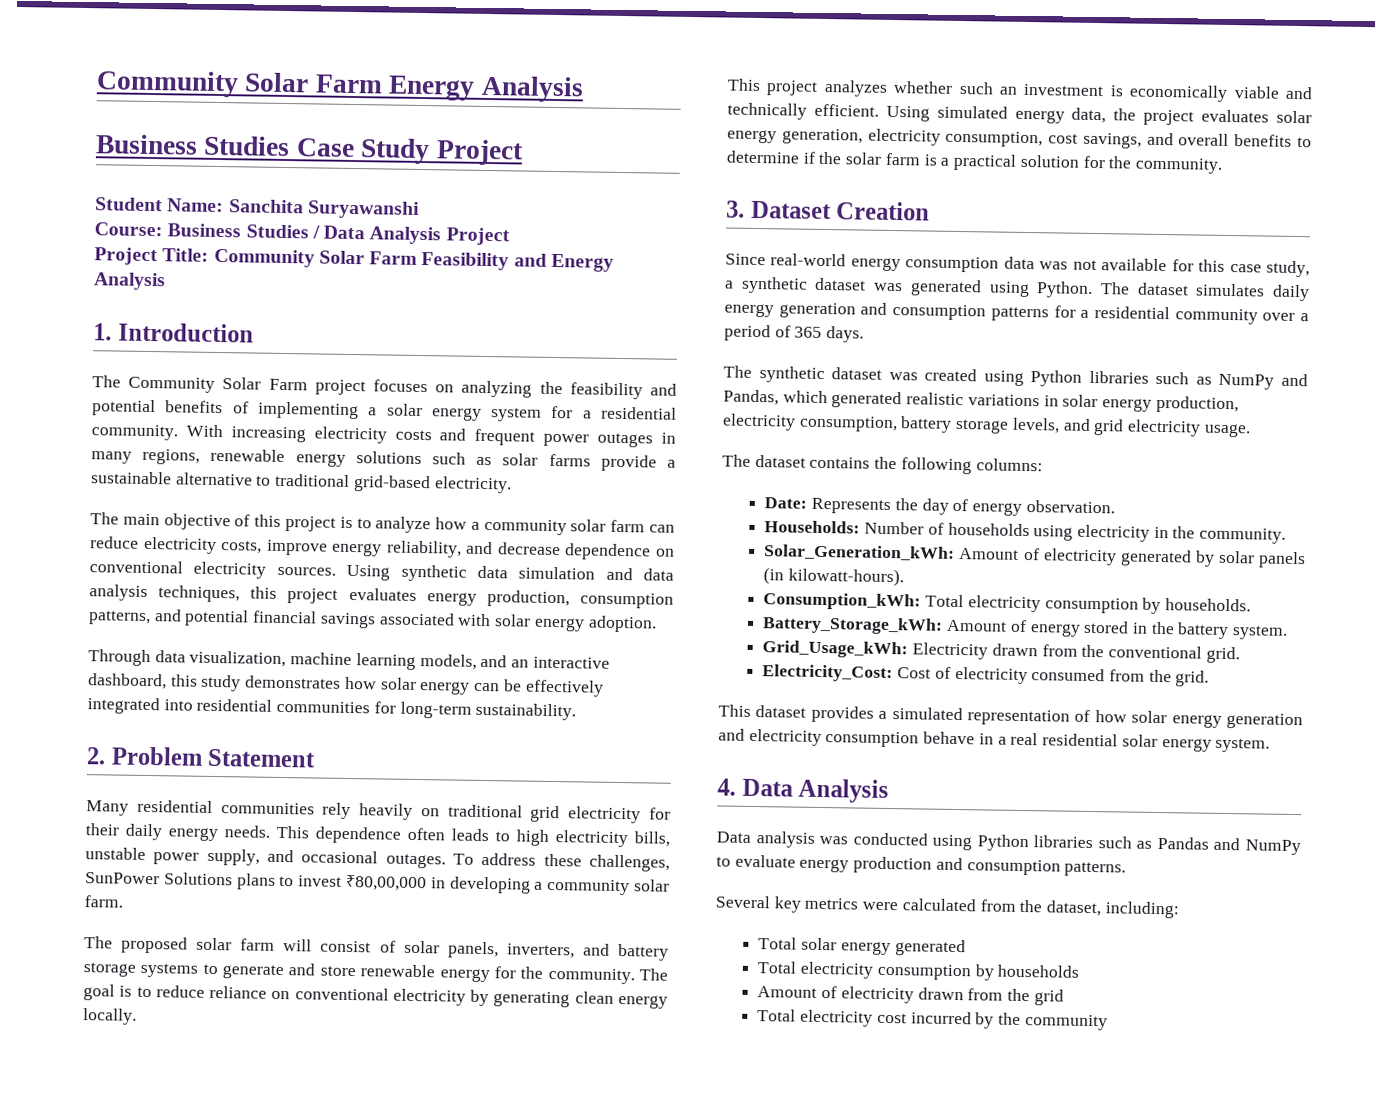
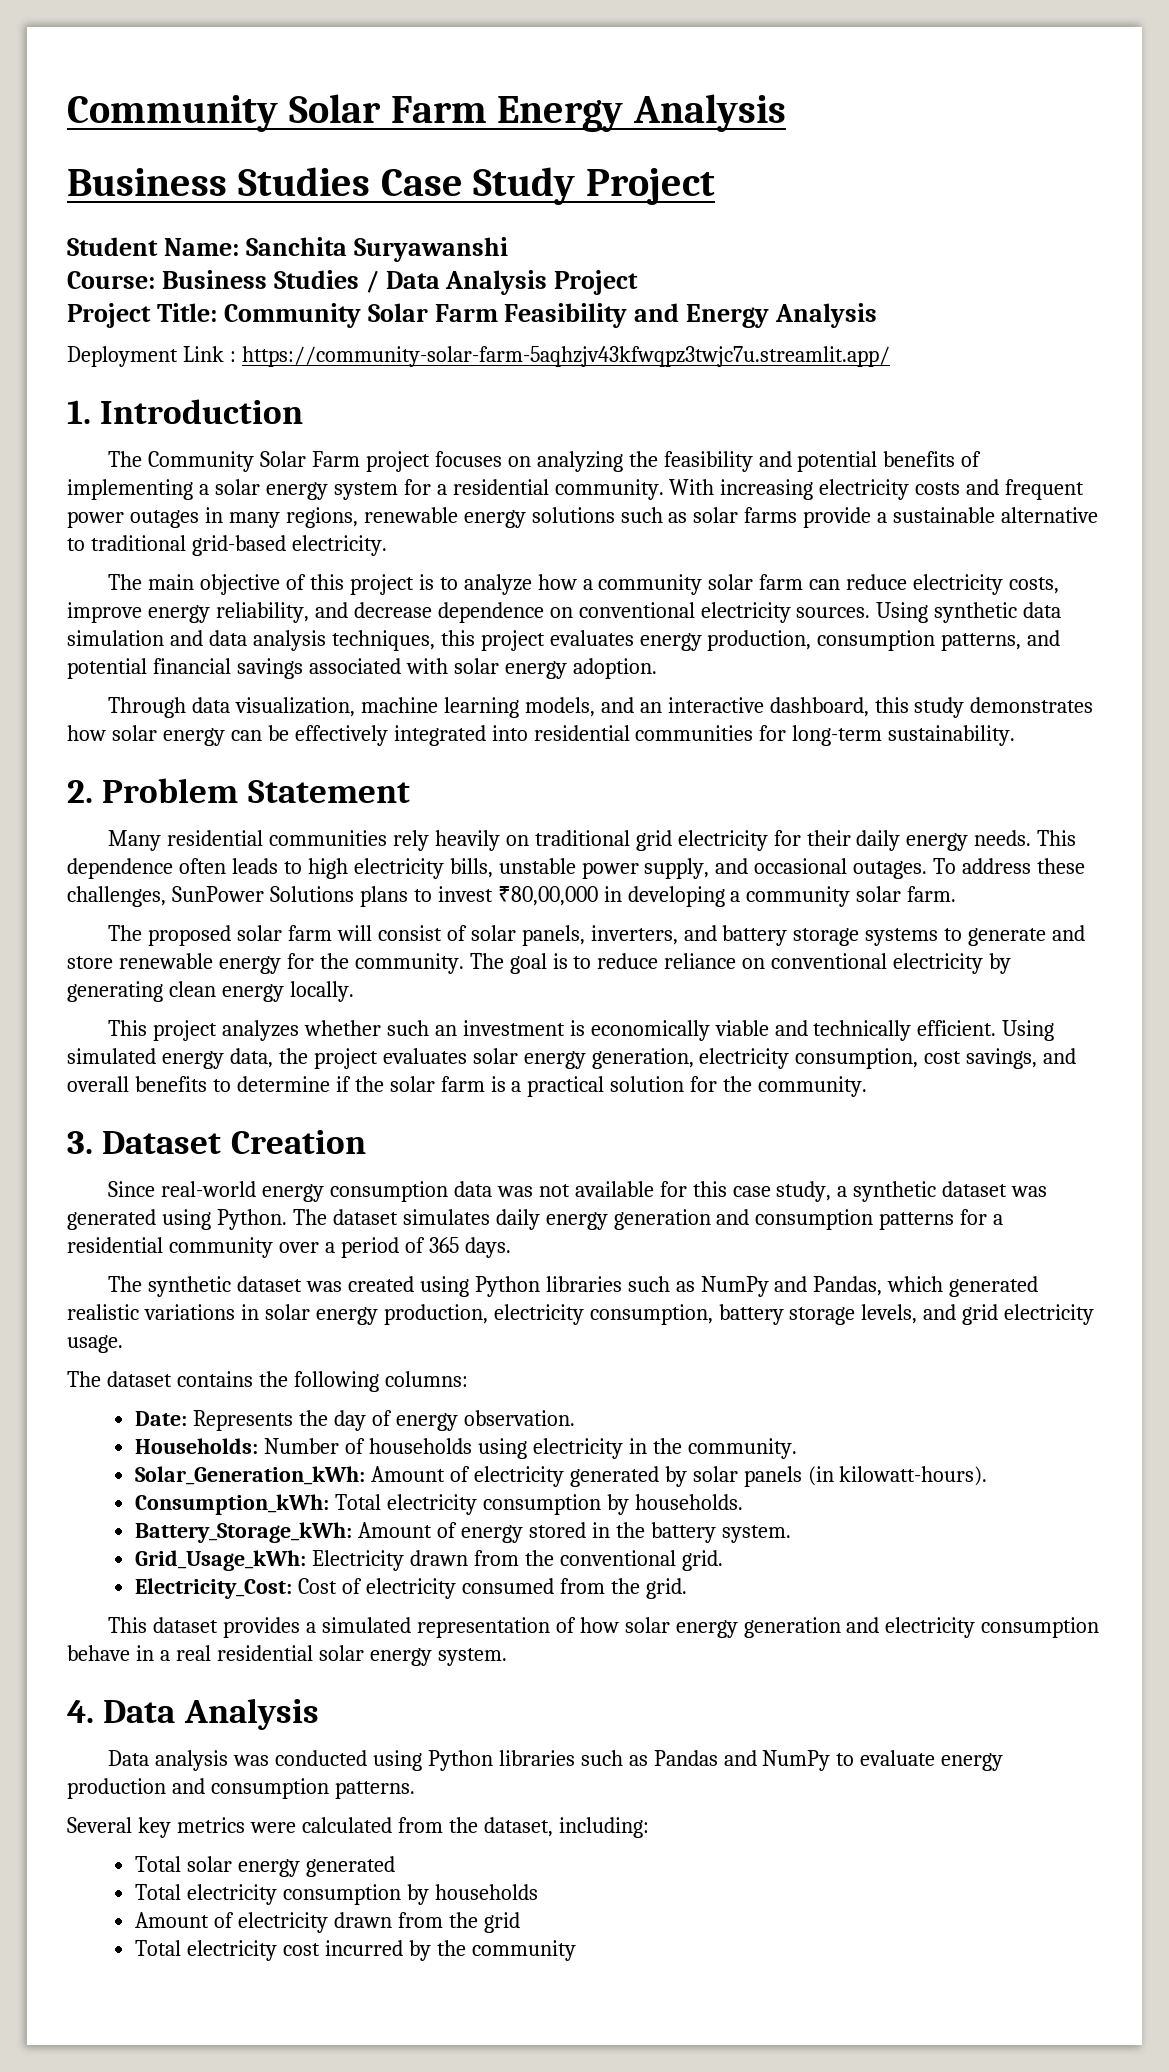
(166, 281) none -> [67,346,890,367] // Deployment Link : https://community-solar-farm-5aqhzjv43kfwqpz3twjc7u.streamlit.app/

